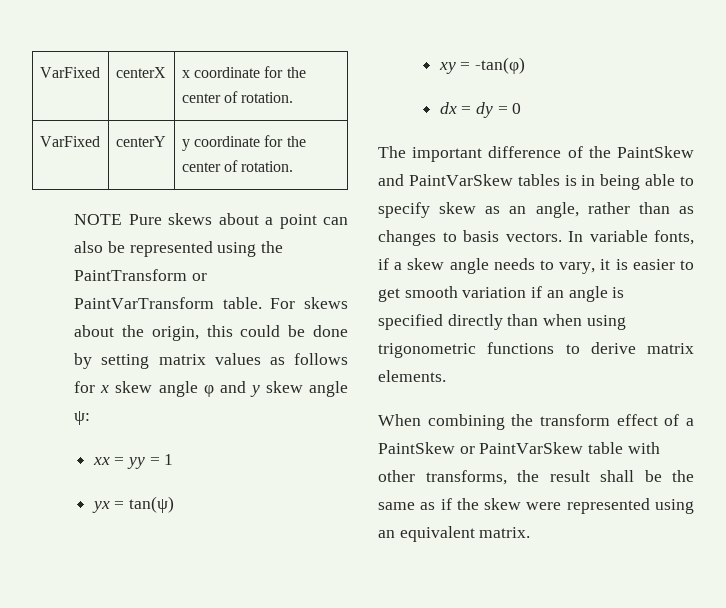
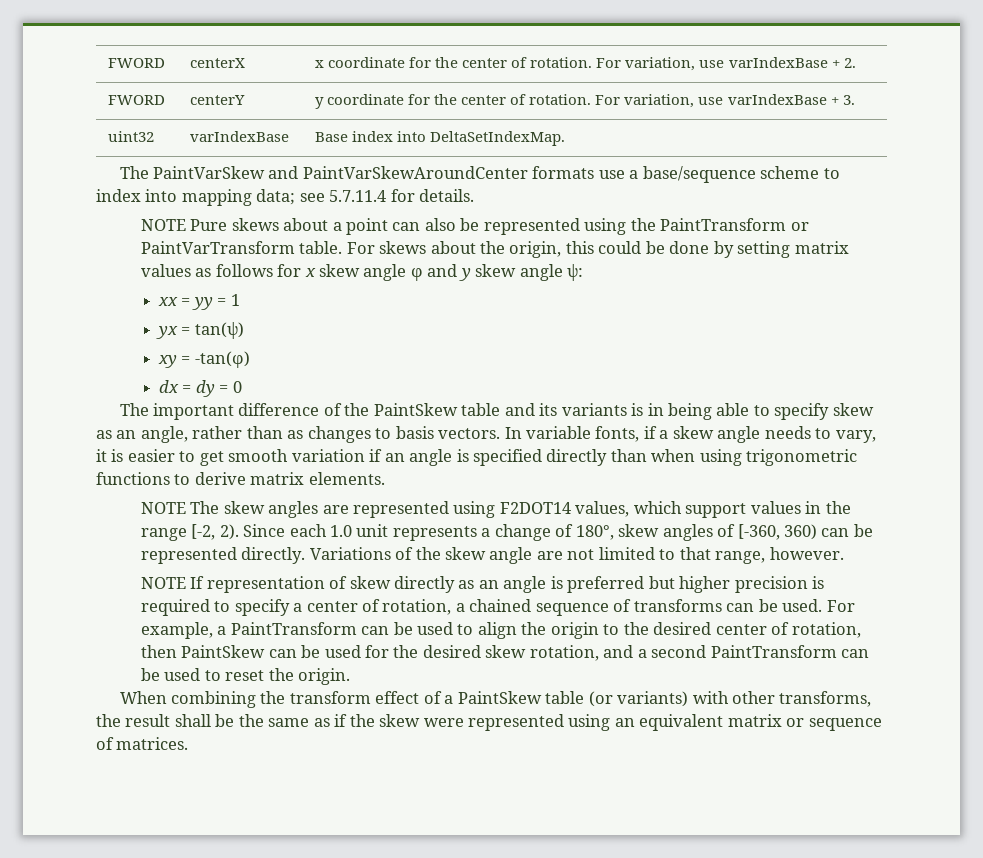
[39,67,100,78] VarFixed -> [107,58,165,68] FWORD
[39,136,100,147] // VarFixed -> [596,57,856,71] [107,95,165,105] For variation, use varIndexBase + 2. // FWORD
(294, 166) none -> [595,94,855,108] [107,131,154,142] [189,131,289,142] [314,131,566,146] [119,166,840,183] [96,189,475,206] For variation, use varIndexBase + 3. // uint32 | varIndexBase | Base index into DeltaSetIndexMap. // The PaintVarSkew and PaintVarSkewAroundCenter formats use a base/sequence scheme to index into mapping data; see 5.7.11.4 for details.
[378,174,560,186] and PaintVarSkew tables -> [461,403,627,416] table and its variants
(446, 376) none -> [140,501,851,518] [140,524,873,541] [140,547,844,564] [140,576,825,593] [140,599,855,616] [140,622,861,639] [140,645,870,661] [140,668,350,685] // NOTE The skew angles are represented using F2DOT14 values, which support values in the range [-2, 2). Since each 1.0 unit represents a change of 180°, skew angles of [-360, 360) can be represented directly. Variations of the skew angle are not limited to that range, however. // NOTE If representation of skew directly as an angle is preferred but higher precision is required to specify a center of rotation, a chained sequence of transforms can be used. For example, a PaintTransform can be used to align the origin to the desired center of rotation, then PaintSkew can be used for the desired skew rotation, and a second PaintTransform can be used to reset the origin.
[459,442,624,454] or PaintVarSkew table -> [545,691,689,707] table (or variants)
[479,527,531,538] matrix. -> [727,714,882,731] [96,737,189,750] matrix or sequence of matrices.

